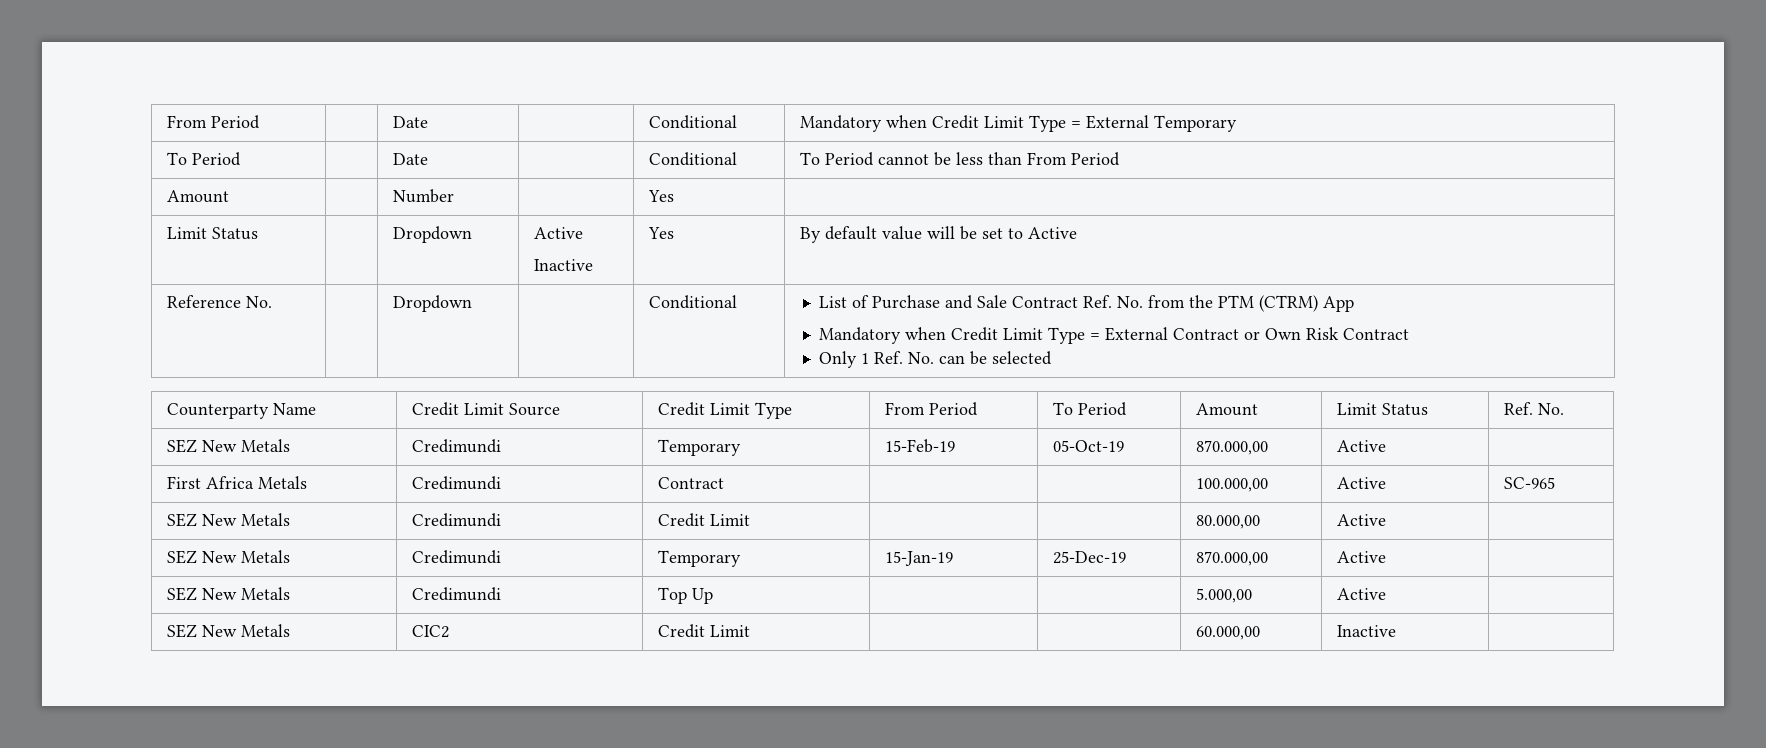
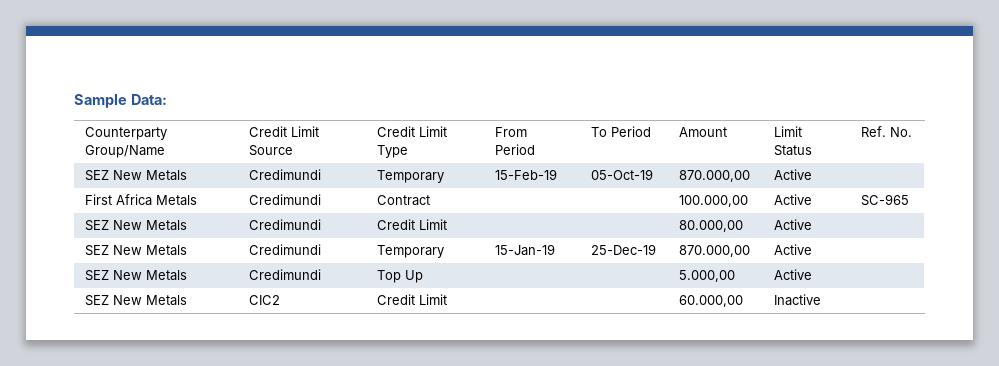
[166,115,260,129] [392,116,428,128] [648,115,737,129] [799,115,1237,132] [166,152,241,166] [392,153,428,165] [648,152,737,166] [799,152,1120,166] [166,190,229,203] [392,189,454,203] [647,190,674,202] [166,227,258,240] [392,226,472,243] [533,227,583,239] [533,259,593,271] [647,227,674,239] [799,226,1077,243] [166,295,272,308] [392,295,472,312] [648,295,737,309] [819,295,1355,312] [819,327,1410,344] [819,351,1053,368] From Period | | Date | | Conditional | Mandatory when Credit Limit Type = External Temporary // To Period | | Date | | Conditional | To Period cannot be less than From Period // Amount | | Number | | Yes | // Limit Status | | Dropdown | Active // Inactive | Yes | By default value will be set to Active // Reference No. | | Dropdown | | Conditional | List of Purchase and Sale Contract Ref. No. from the PTM (CTRM) App // Mandatory when Credit Limit Type = External Contract or Own Risk Contract // Only 1 Ref. No. can be selected -> [74,94,167,108] Sample Data:
[272,403,316,415] Name -> [85,145,166,158] Group/Name

